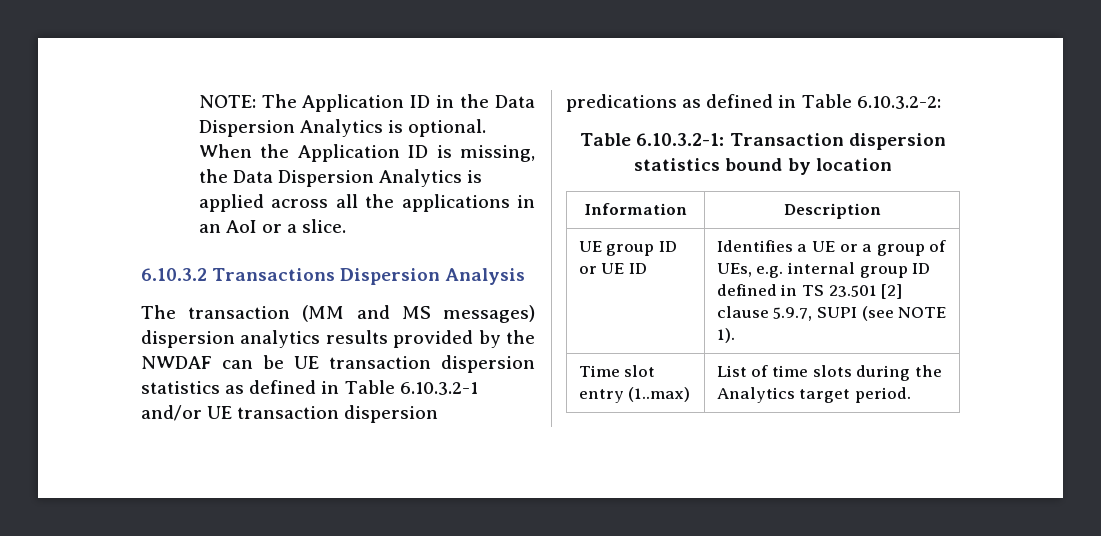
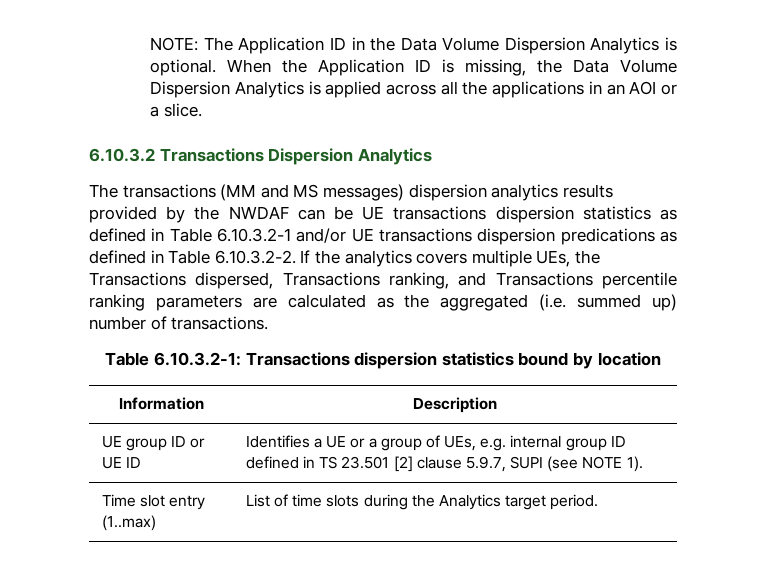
(535, 101) none -> [442,37,500,51] Volume
(273, 176) none -> [620,59,677,73] Volume
[225,220,257,233] AoI -> [629,81,657,95] AOI
[445,268,526,285] [141,305,291,319] Analysis // The transaction -> [357,148,432,165] [89,184,216,198] Analytics // The transactions
[329,356,431,369] transaction -> [393,206,487,220] transactions
[237,406,340,419] transaction -> [378,228,472,242] transactions
[856,96,941,109] 6.10.3.2-2: -> [214,250,600,267] [89,272,677,289] [89,294,677,311] [89,316,269,330] 6.10.3.2-2. If the analytics covers multiple UEs, the Transactions dispersed, Transactions ranking, and Transactions percentile ranking parameters are calculated as the aggregated (i.e. summed up) number of transactions.
[729,133,844,146] Transaction -> [245,352,350,366] Transactions

